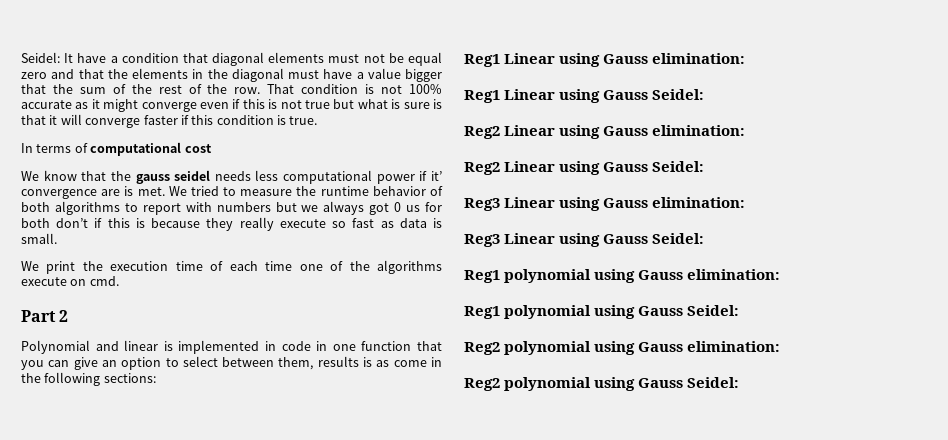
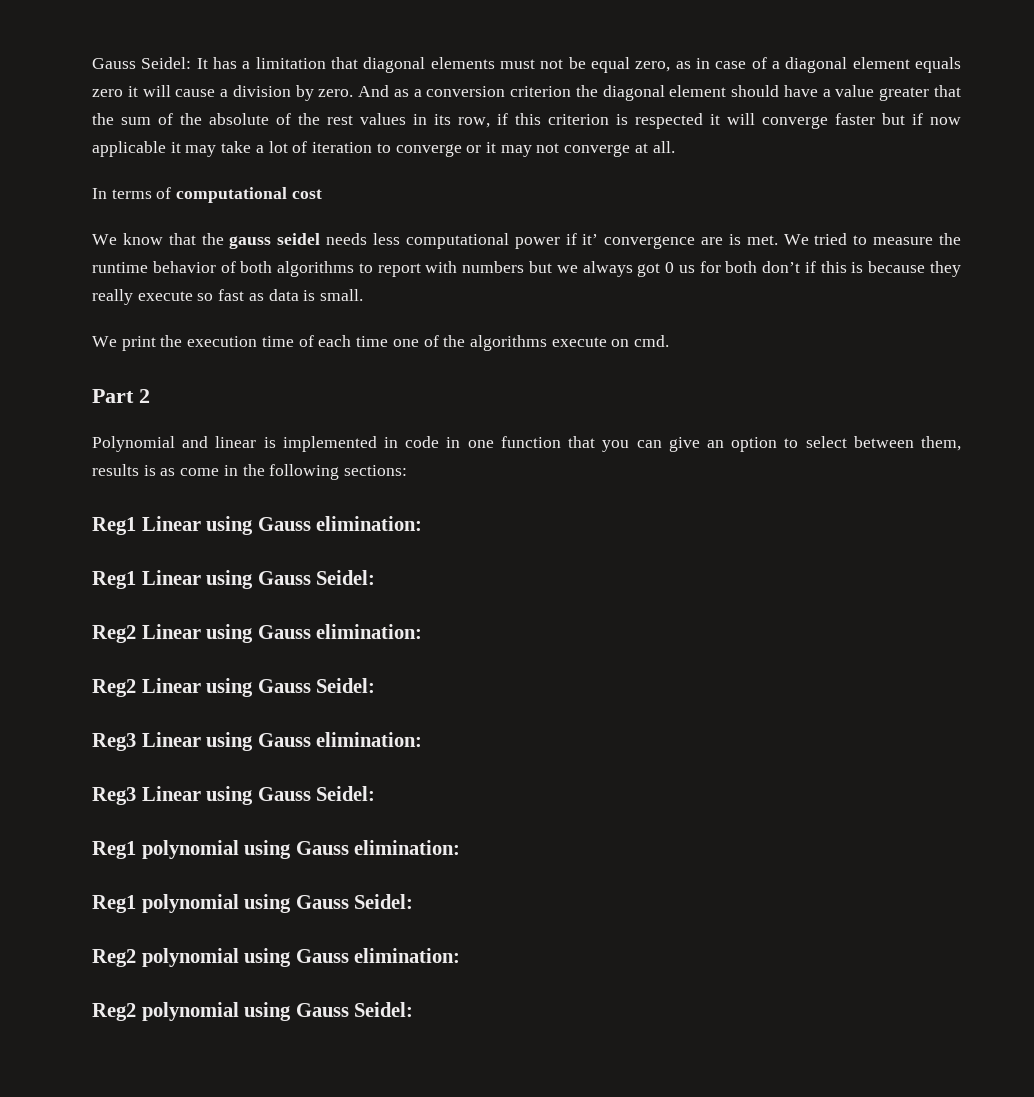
(21, 57) none -> [92,58,136,69] Gauss
[77,53,179,63] have a condition -> [213,57,326,69] has a limitation
[21,68,319,82] zero and that the elements in the diagonal must -> [635,57,962,73] [92,85,780,101] zero, as in case of a diagonal element equals zero it will cause a division by zero. And as a conversion criterion the diagonal element should
[405,69,442,82] bigger -> [879,87,930,101] greater
[158,84,442,94] [21,99,442,112] [21,114,318,128] rest of the row. That condition is not 100% accurate as it might converge even if this is not true but what is sure is that it will converge faster if this condition is true. -> [209,113,961,129] [92,141,675,157] absolute of the rest values in its row, if this criterion is respected it will converge faster but if now applicable it may take a lot of iteration to converge or it may not converge at all.

